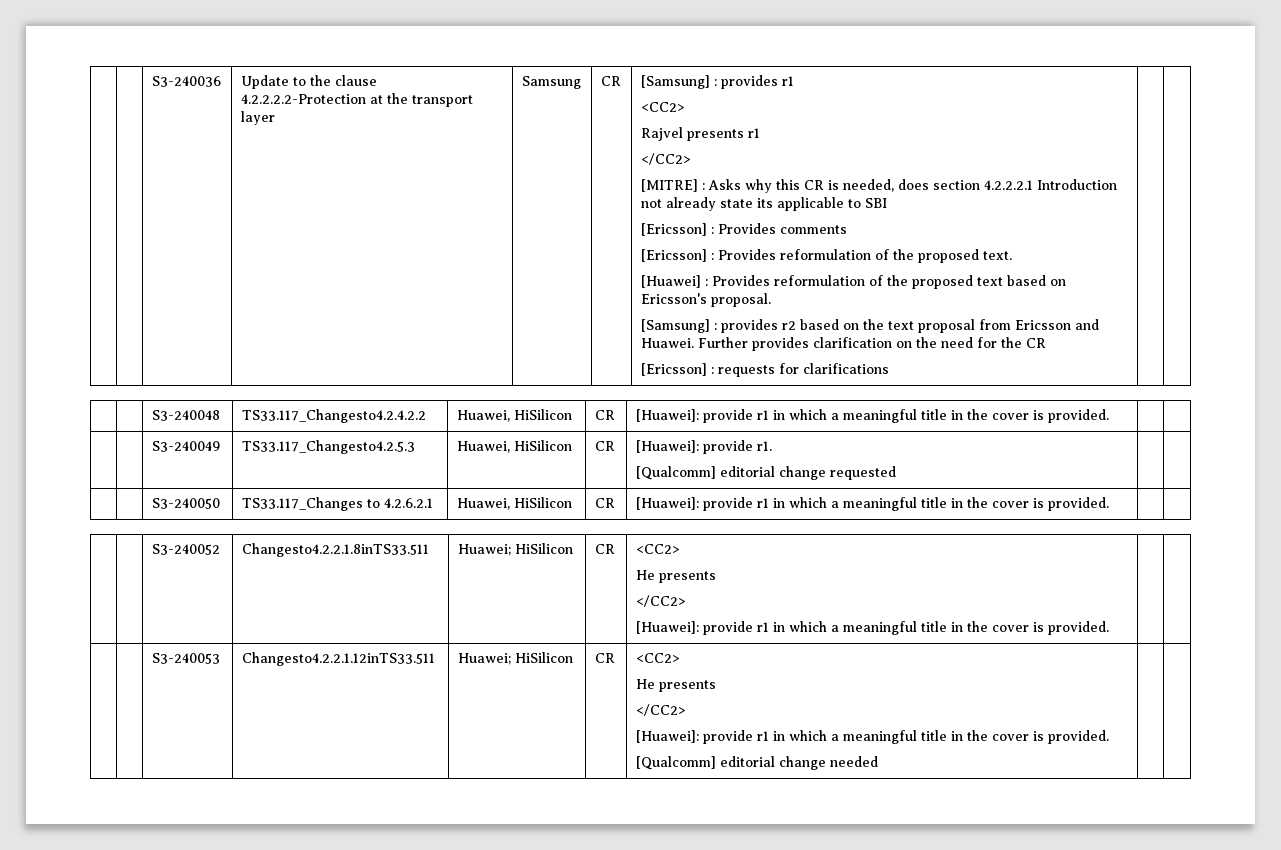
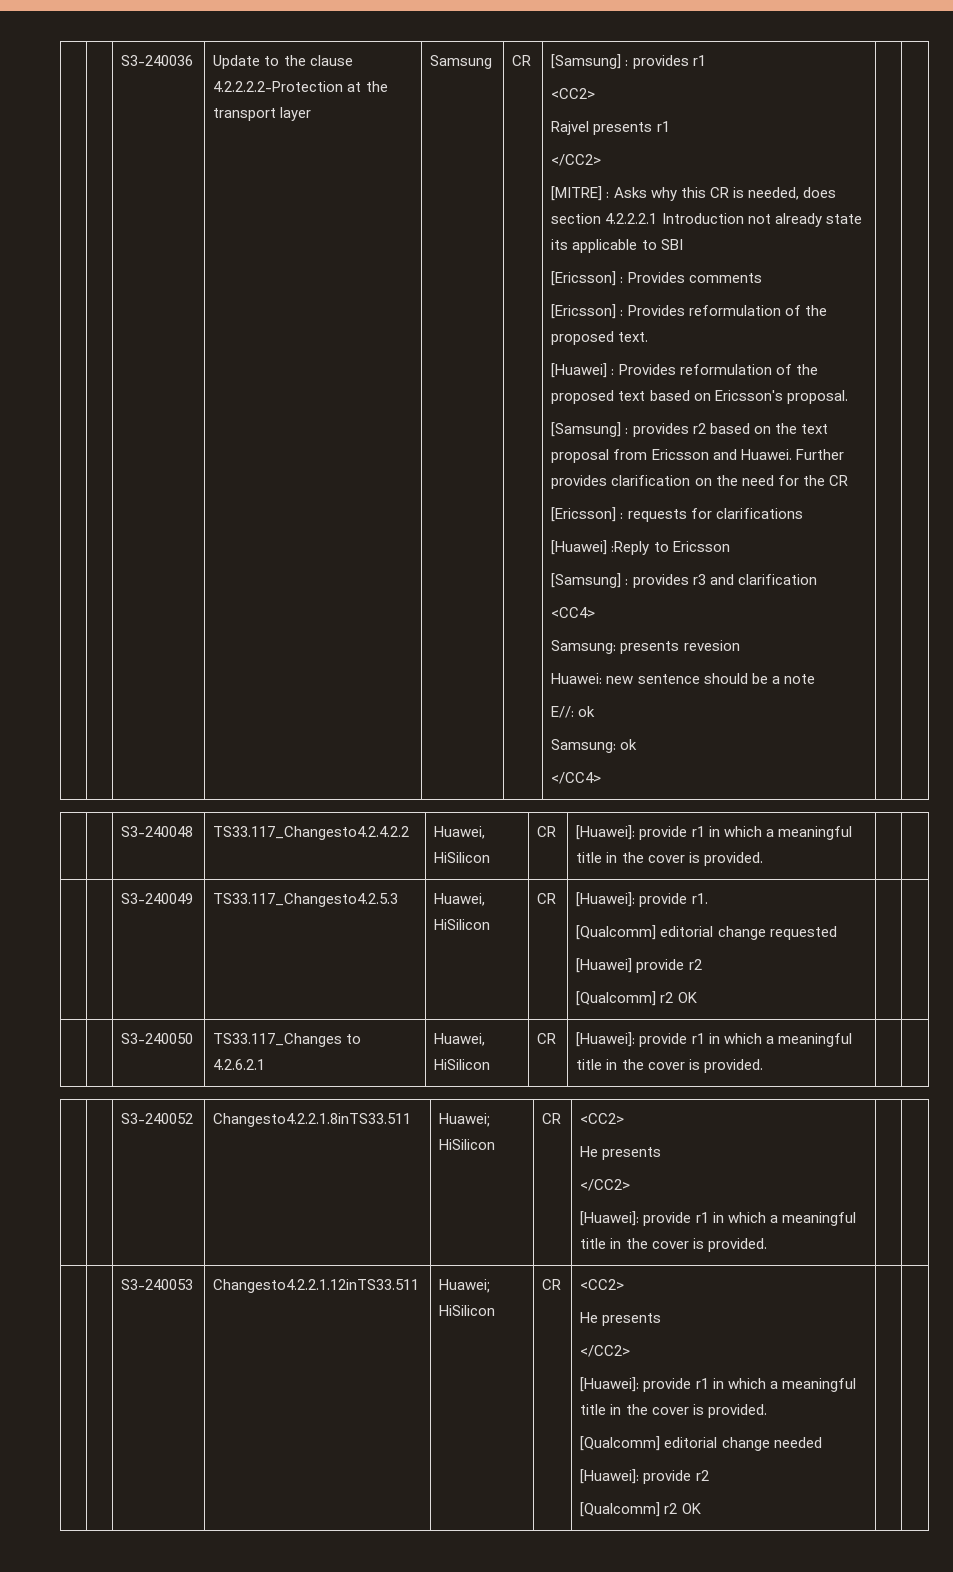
(889, 368) none -> [551,540,730,555] [551,573,817,588] [551,607,596,618] [551,640,740,654] [551,673,815,684] [551,706,596,718] [551,739,638,753] [551,772,602,784] // [Huawei] :Reply to Ericsson // [Samsung] : provides r3 and clarification // <CC4> // Samsung: presents revesion // Huawei: new sentence should be a note // E//: ok // Samsung: ok // </CC4>
(896, 473) none -> [576,958,702,973] [576,991,697,1006] // [Huawei] provide r2 // [Qualcomm] r2 OK
(878, 761) none -> [580,1469,709,1484] [580,1502,701,1517] // [Huawei]: provide r2 // [Qualcomm] r2 OK

